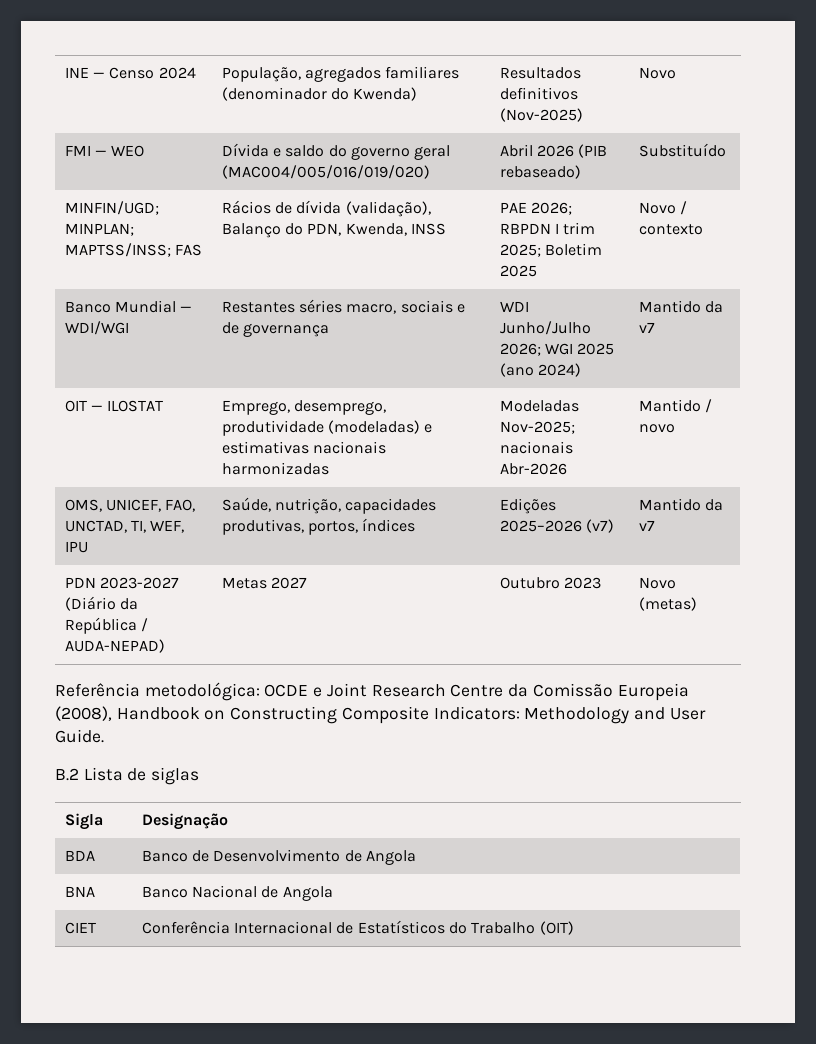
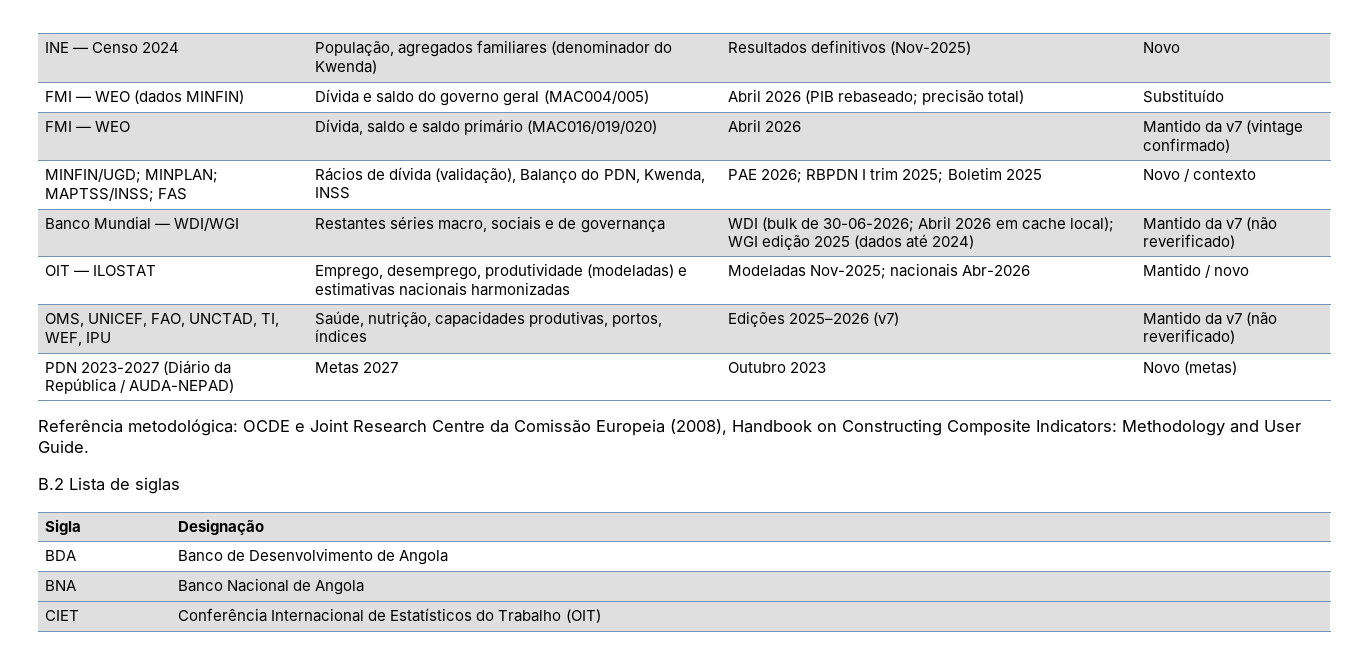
(145, 151) none -> [134,90,245,104] (dados MINFIN)
[221,165,430,179] (MAC004/005/016/019/020) -> [543,90,649,104] (MAC004/005)
[499,165,581,179] [638,143,726,157] rebaseado) | Substituído -> [838,89,1025,105] [1143,89,1225,103] [45,121,131,132] [315,119,658,135] [728,119,802,132] [1143,119,1304,136] [1143,138,1231,153] rebaseado; precisão total) | Substituído // FMI — WEO | Dívida, saldo e saldo primário (MAC016/019/020) | Abril 2026 | Mantido da v7 (vintage confirmado)
[499,321,591,335] [499,343,615,356] [499,363,534,377] Junho/Julho 2026; WGI 2025 (ano -> [762,216,1114,232] [728,234,929,250] (bulk de 30-06-2026; Abril 2026 em cache local); WGI edição 2025 (dados até
(655, 327) none -> [1246,217,1278,231] [1143,234,1236,249] (não reverificado)
(655, 525) none -> [1246,312,1278,326] [1143,329,1236,344] (não reverificado)

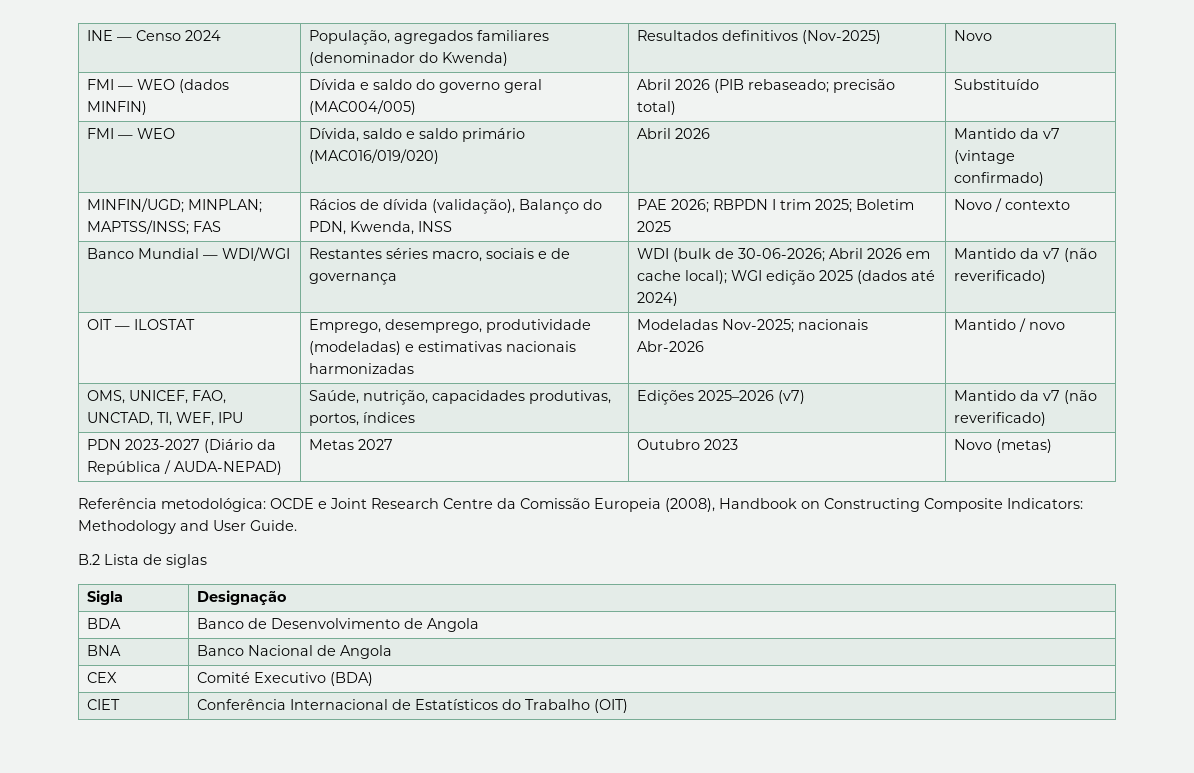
(365, 587) none -> [86,672,117,683] [196,672,373,686] // CEX | Comité Executivo (BDA)

